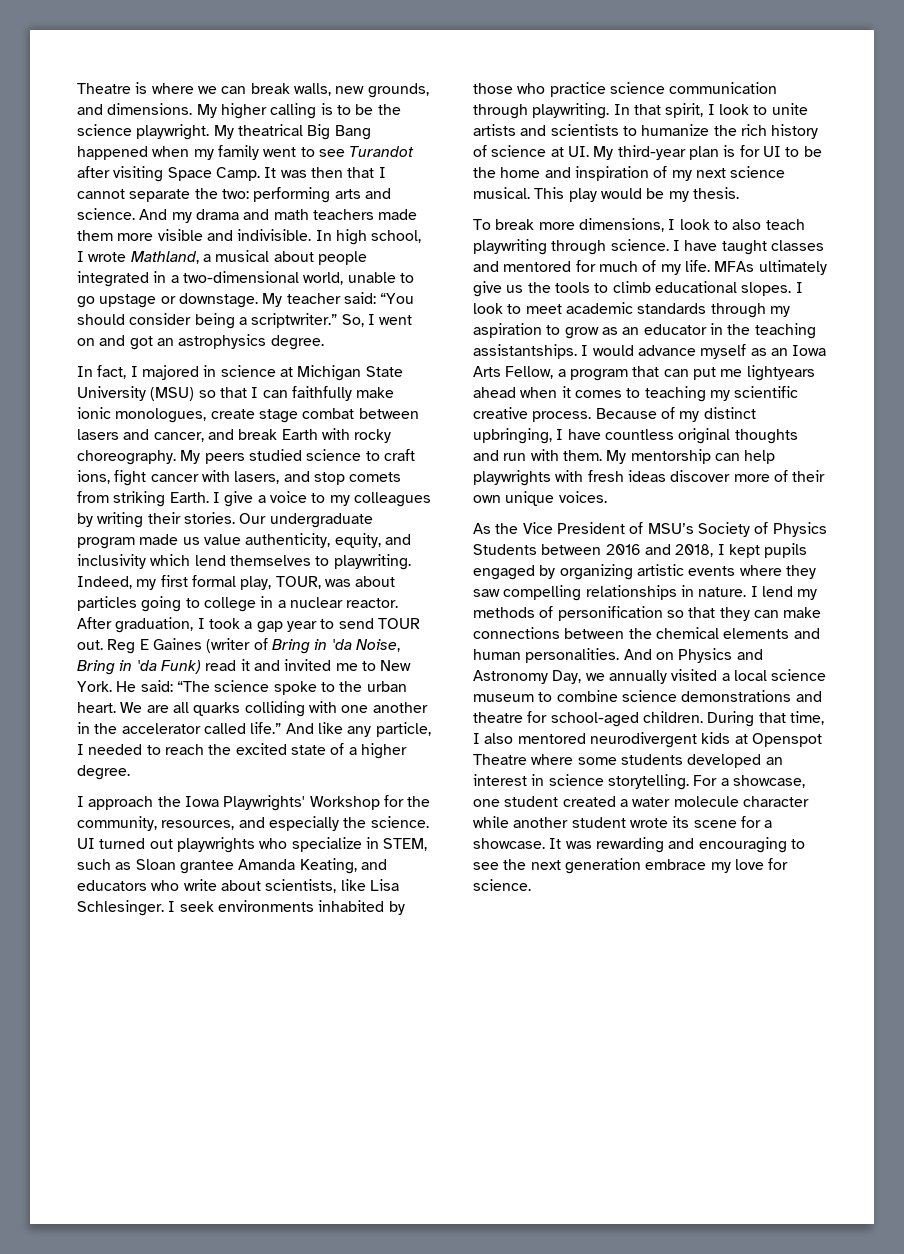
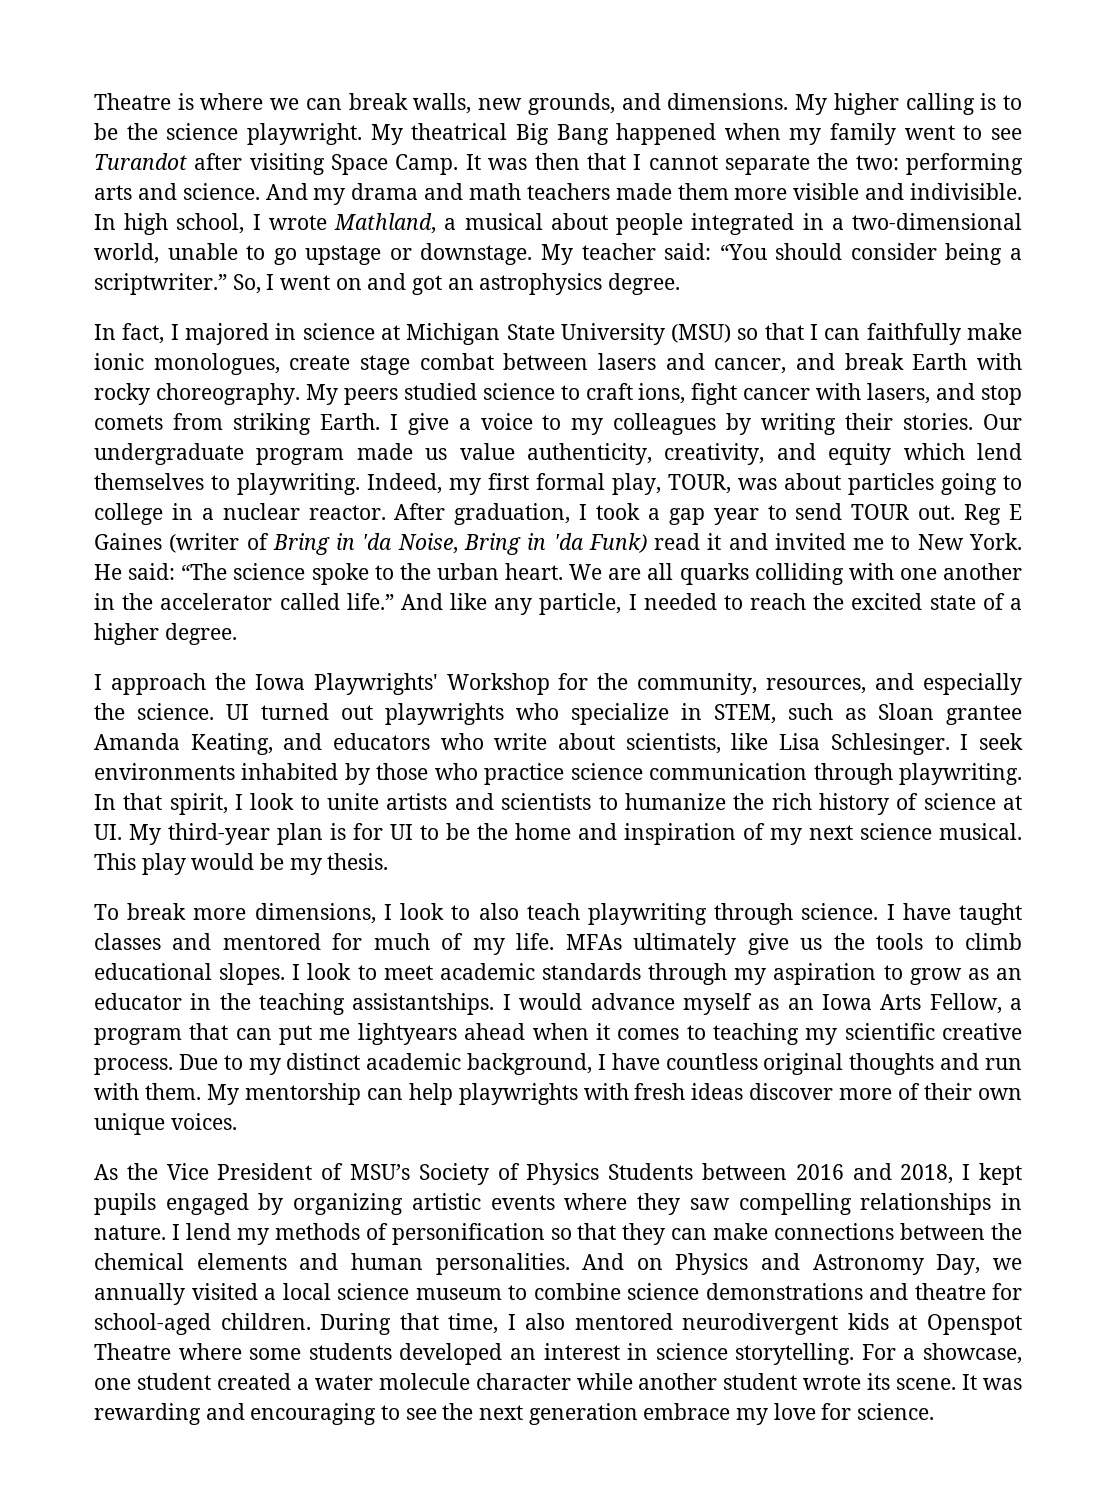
[334,533,411,548] [77,554,146,569] equity, and inclusivity -> [664,443,892,465] creativity, and equity
[595,407,756,422] [473,428,552,444] Because of my distinct upbringing, -> [178,1053,593,1075] Due to my distinct academic background,
[693,816,773,828] [473,838,545,849] scene for a showcase. -> [896,1378,957,1390] scene.

